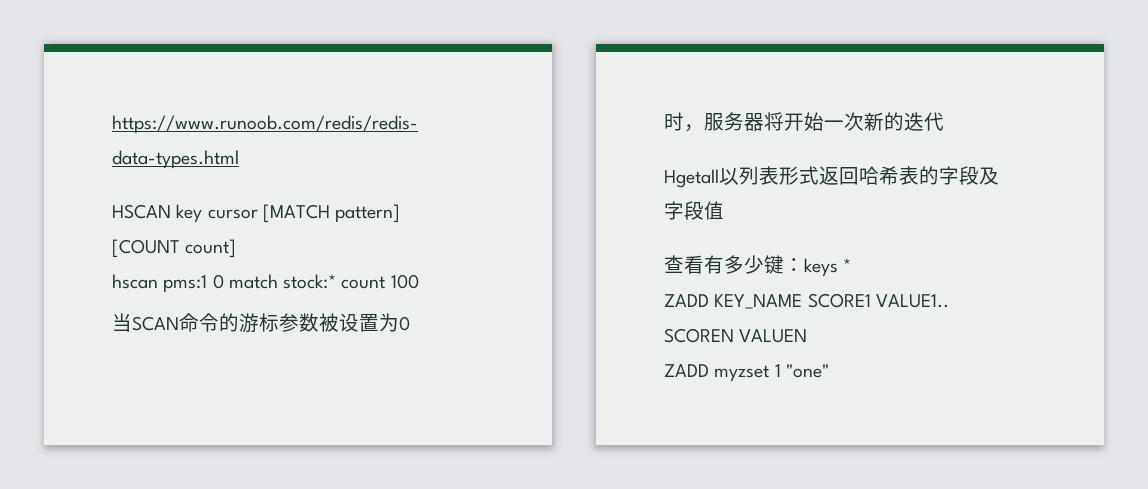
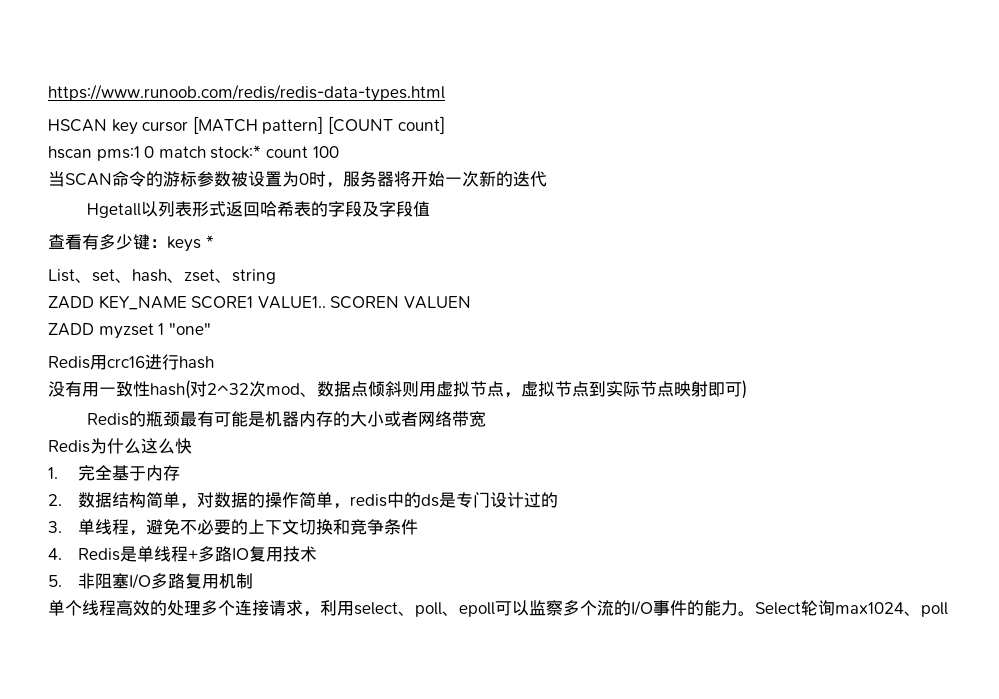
(852, 265) none -> [48,269,276,284] // List、set、hash、zset、string
(829, 371) none -> [48,354,214,370] [48,380,747,399] [87,411,487,427] [48,438,192,454] [48,465,181,481] [48,492,559,509] [48,519,419,536] [48,546,318,562] [48,573,254,589] [48,600,948,617] // Redis用crc16进行hash // 没有用一致性hash(对2^32次mod、数据点倾斜则用虚拟节点，虚拟节点到实际节点映射即可) // Redis的瓶颈最有可能是机器内存的大小或者网络带宽 // Redis为什么这么快 // 1.完全基于内存 // 2.数据结构简单，对数据的操作简单，redis中的ds是专门设计过的 // 3.单线程，避免不必要的上下文切换和竞争条件 // 4. Redis是单线程+多路IO复用技术 // 5.非阻塞I/O多路复用机制 // 单个线程高效的处理多个连接请求，利用select、poll、epoll可以监察多个流的I/O事件的能力。Select轮询max1024、poll

